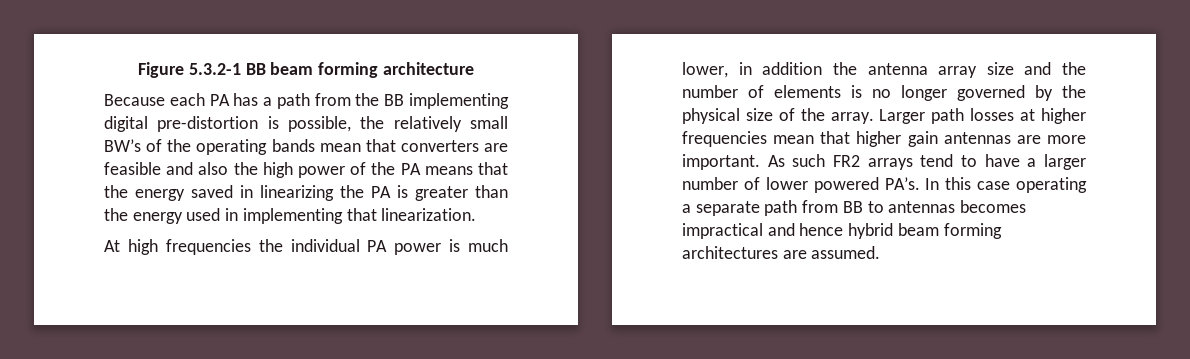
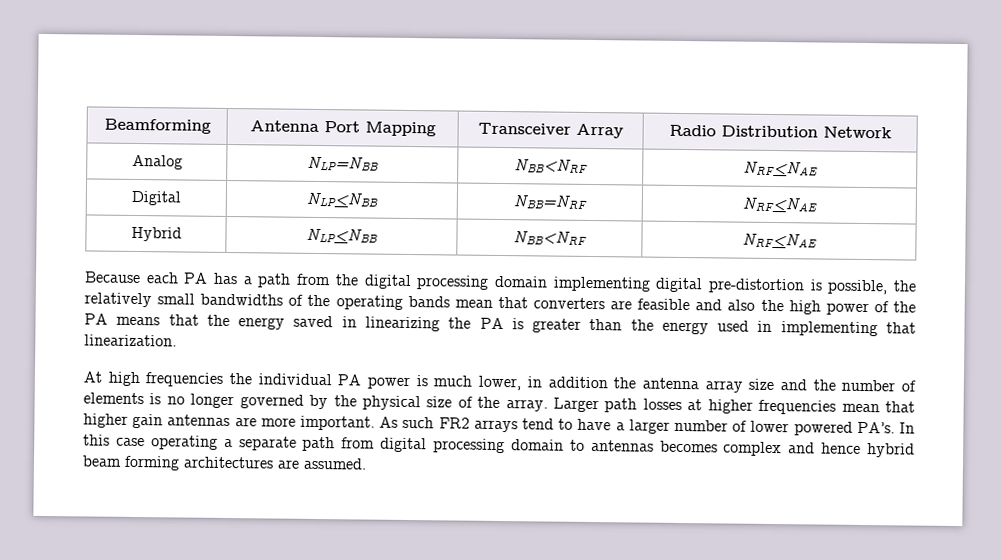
[138,62,474,78] Figure 5.3.2-1 BB beam forming architecture -> [103,118,211,134] [249,120,436,137] [477,122,624,139] [668,124,892,139] [131,154,183,170] [307,155,379,171] [514,158,588,173] [743,160,818,176] [131,190,181,206] [306,191,378,207] [513,194,587,209] [742,196,817,212] [130,226,182,242] [306,227,378,243] [513,230,587,245] [742,232,817,248] Beamforming | Antenna Port Mapping | Transceiver Array | Radio Distribution Network // Analog | NLP=NBB | NBB<NRF | NRF<NAE // Digital | NLP<NBB | NBB=NRF | NRF<NAE // Hybrid | NLP<NBB | NBB<NRF | NRF<NAE
[384,94,405,106] BB -> [363,274,548,290] digital processing domain
[104,139,141,152] BW’s -> [200,293,284,306] bandwidths
[842,201,863,213] BB -> [380,437,564,454] digital processing domain
[682,223,763,239] impractical -> [723,441,783,457] complex

